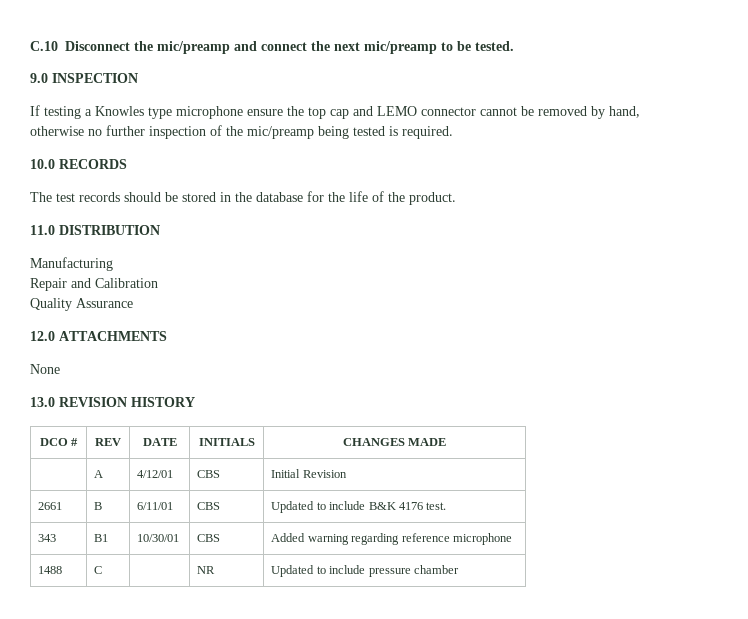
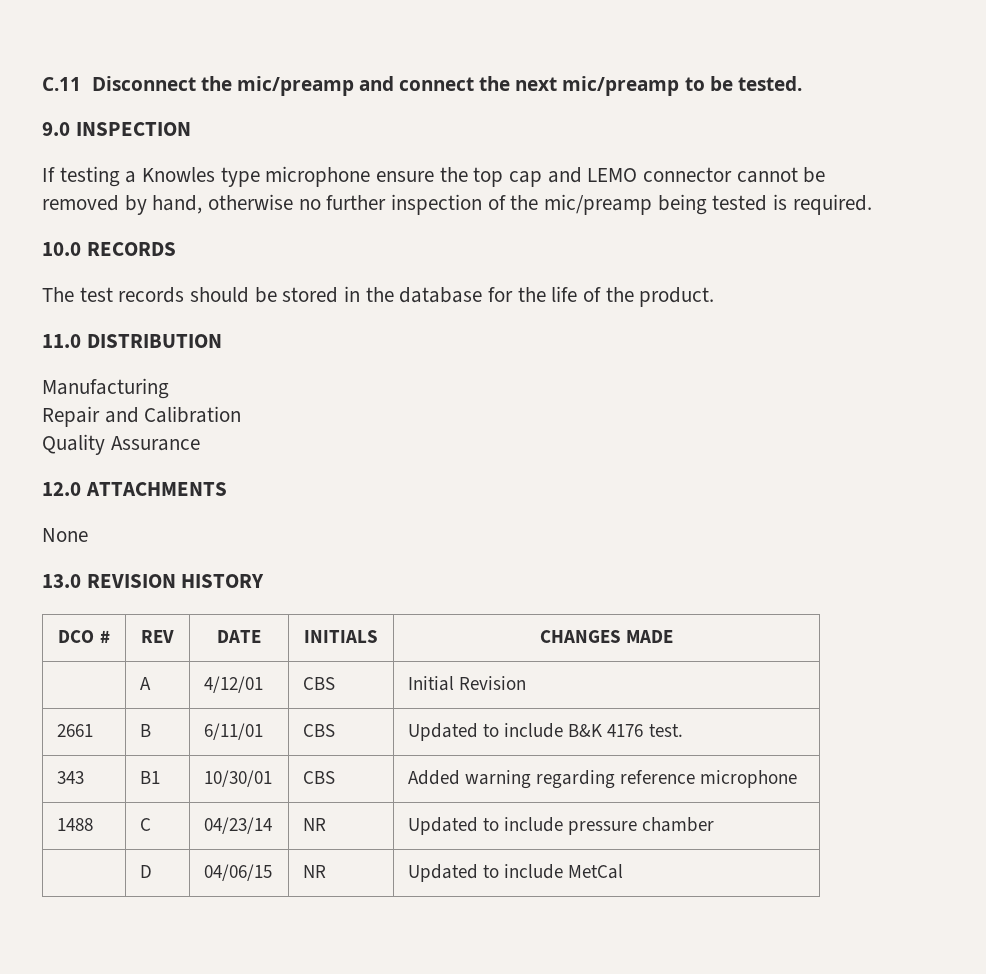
[30,41,58,51] C.10 -> [42,77,81,91] C.11
(103, 570) none -> [203,817,272,834] 04/23/14
(459, 569) none -> [139,865,152,878] [203,864,272,881] [302,865,326,878] [407,864,624,882] // | D | 04/06/15 | NR | Updated to include MetCal

